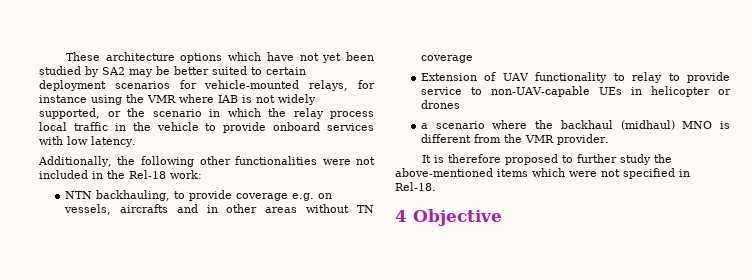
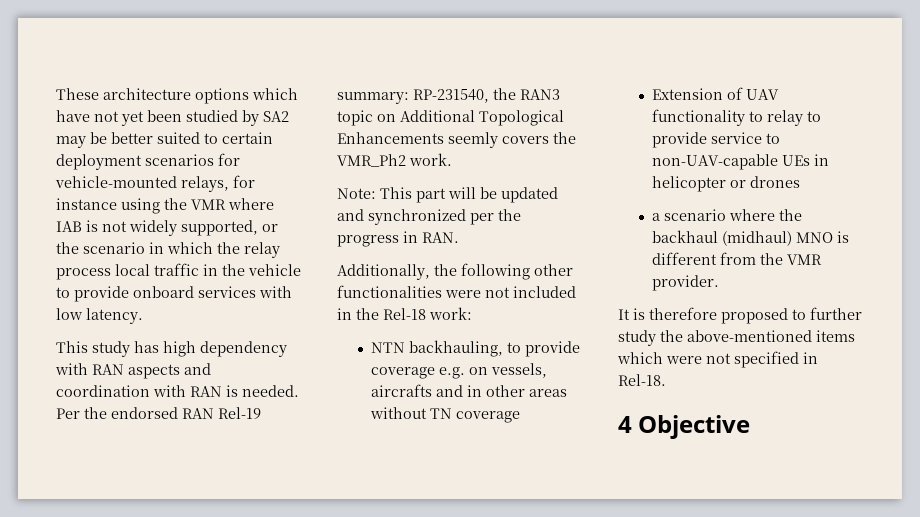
(136, 141) none -> [56,341,287,357] [55,363,211,379] [56,385,299,397] [56,407,261,419] [337,88,560,104] [337,110,564,126] [337,132,576,148] [337,153,452,167] [337,187,558,203] [337,209,521,225] [337,231,459,247] // This study has high dependency with RAN aspects and coordination with RAN is needed. Per the endorsed RAN Rel-19 summary: RP-231540, the RAN3 topic on Additional Topological Enhancements seemly covers the VMR_Ph2 work. // Note: This part will be updated and synchronized per the progress in RAN.

